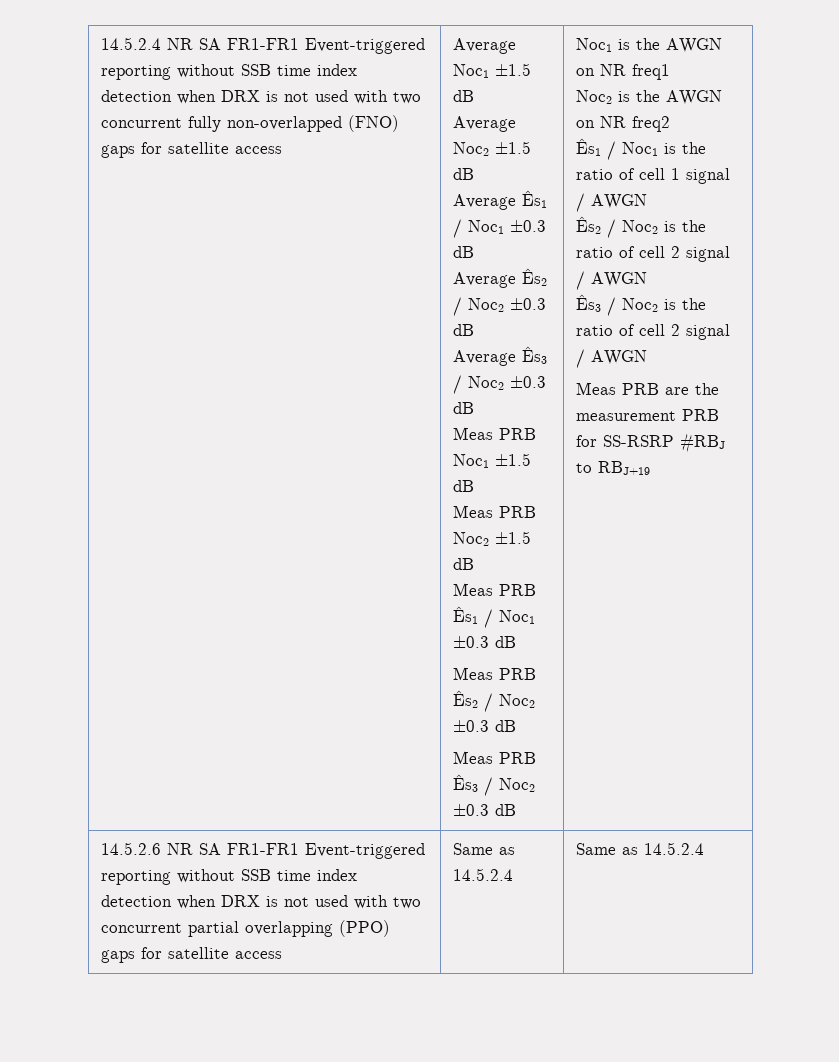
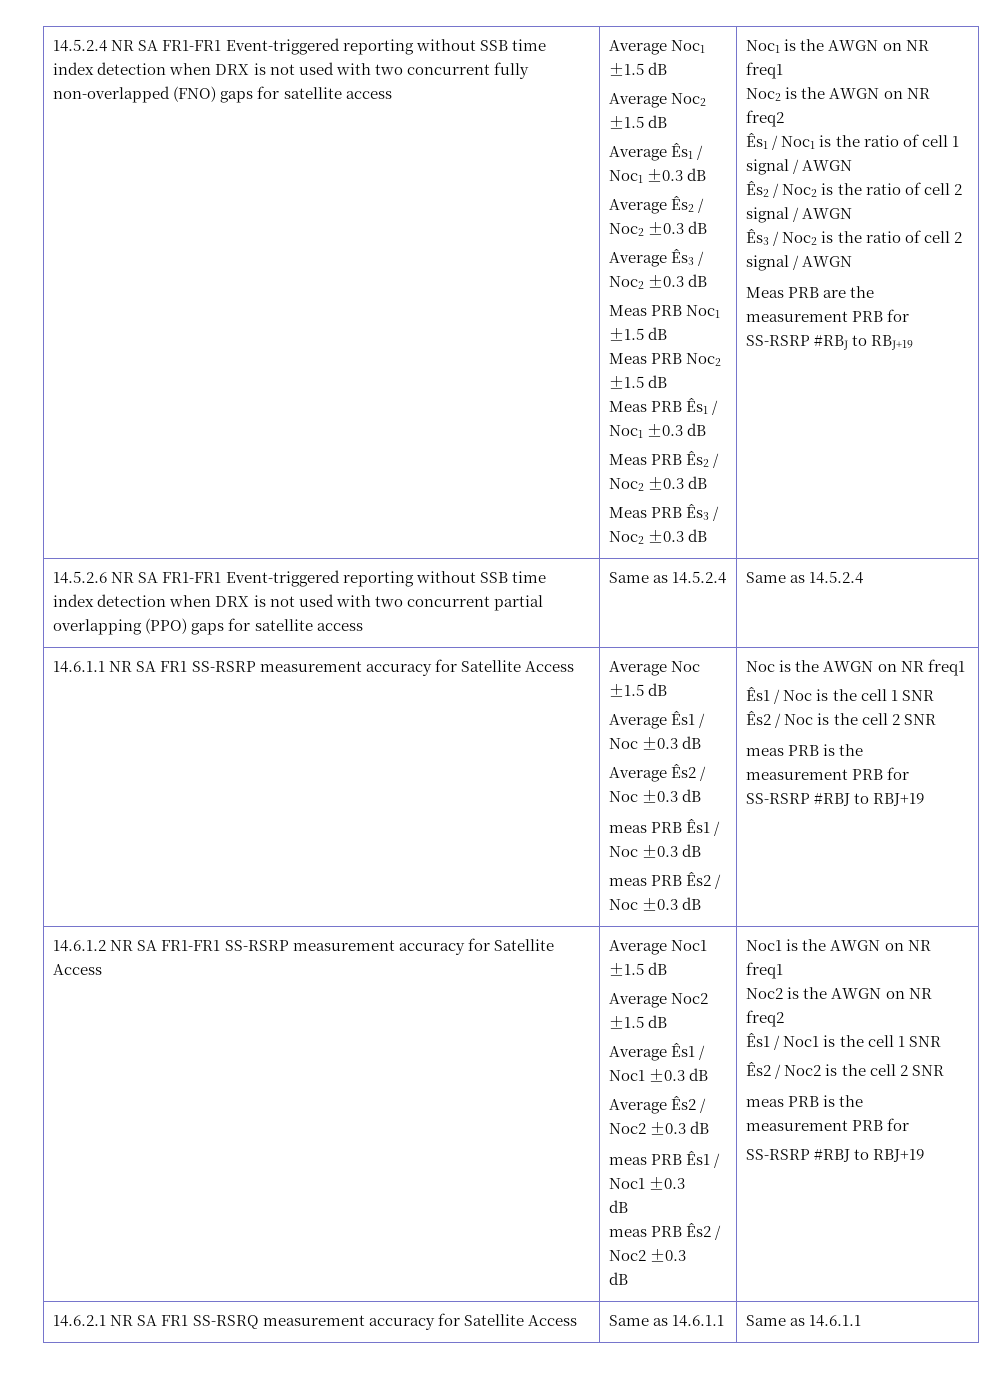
(704, 848) none -> [53,659,574,676] [609,661,701,676] [609,683,668,697] [609,711,706,729] [609,736,702,750] [609,764,707,782] [609,789,702,803] [609,819,721,836] [609,844,702,858] [609,872,722,889] [609,897,702,911] [746,659,965,676] [746,687,934,704] [746,711,936,728] [746,744,864,756] [746,767,910,780] [746,793,925,806] [53,938,554,955] [53,964,103,975] [609,940,708,955] [609,962,668,976] [609,993,709,1008] [609,1015,668,1029] [609,1043,706,1061] [609,1068,709,1082] [609,1096,707,1114] [609,1121,710,1135] [609,1151,721,1168] [609,1177,686,1190] [609,1200,629,1213] [609,1223,722,1240] [609,1249,687,1262] [609,1272,629,1285] [746,939,931,951] [746,962,784,979] [746,987,932,999] [746,1010,785,1027] [746,1033,941,1050] [746,1062,944,1079] [746,1095,864,1107] [746,1118,910,1131] [746,1149,925,1162] [53,1313,577,1330] [609,1315,725,1327] [746,1315,862,1327] // 14.6.1.1 NR SA FR1 SS-RSRP measurement accuracy for Satellite Access | Average Noc ±1.5 dB // Average Ês1 / Noc ±0.3 dB // Average Ês2 / Noc ±0.3 dB // meas PRB Ês1 / Noc ±0.3 dB // meas PRB Ês2 / Noc ±0.3 dB | Noc is the AWGN on NR freq1 // Ês1 / Noc is the cell 1 SNR // Ês2 / Noc is the cell 2 SNR // meas PRB is the measurement PRB for SS-RSRP #RBJ to RBJ+19 // 14.6.1.2 NR SA FR1-FR1 SS-RSRP measurement accuracy for Satellite Access | Average Noc1 ±1.5 dB // Average Noc2 ±1.5 dB // Average Ês1 / Noc1 ±0.3 dB // Average Ês2 / Noc2 ±0.3 dB // meas PRB Ês1 / Noc1 ±0.3 // dB // meas PRB Ês2 / Noc2 ±0.3 // dB | Noc1 is the AWGN on NR freq1 // Noc2 is the AWGN on NR freq2 // Ês1 / Noc1 is the cell 1 SNR // Ês2 / Noc2 is the cell 2 SNR // meas PRB is the measurement PRB for // SS-RSRP #RBJ to RBJ+19 // 14.6.2.1 NR SA FR1 SS-RSRQ measurement accuracy for Satellite Access | Same as 14.6.1.1 | Same as 14.6.1.1

